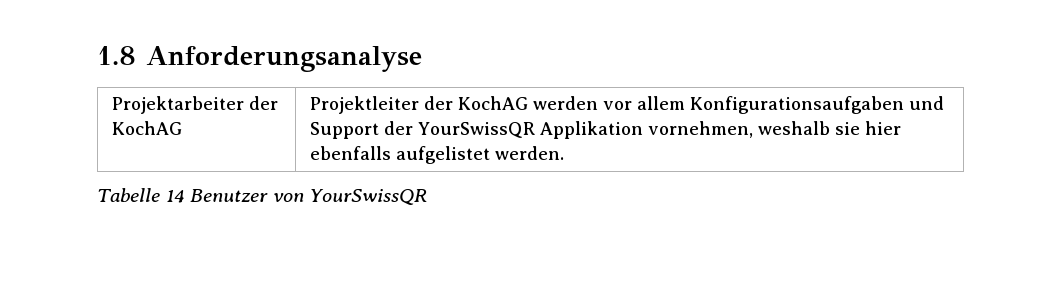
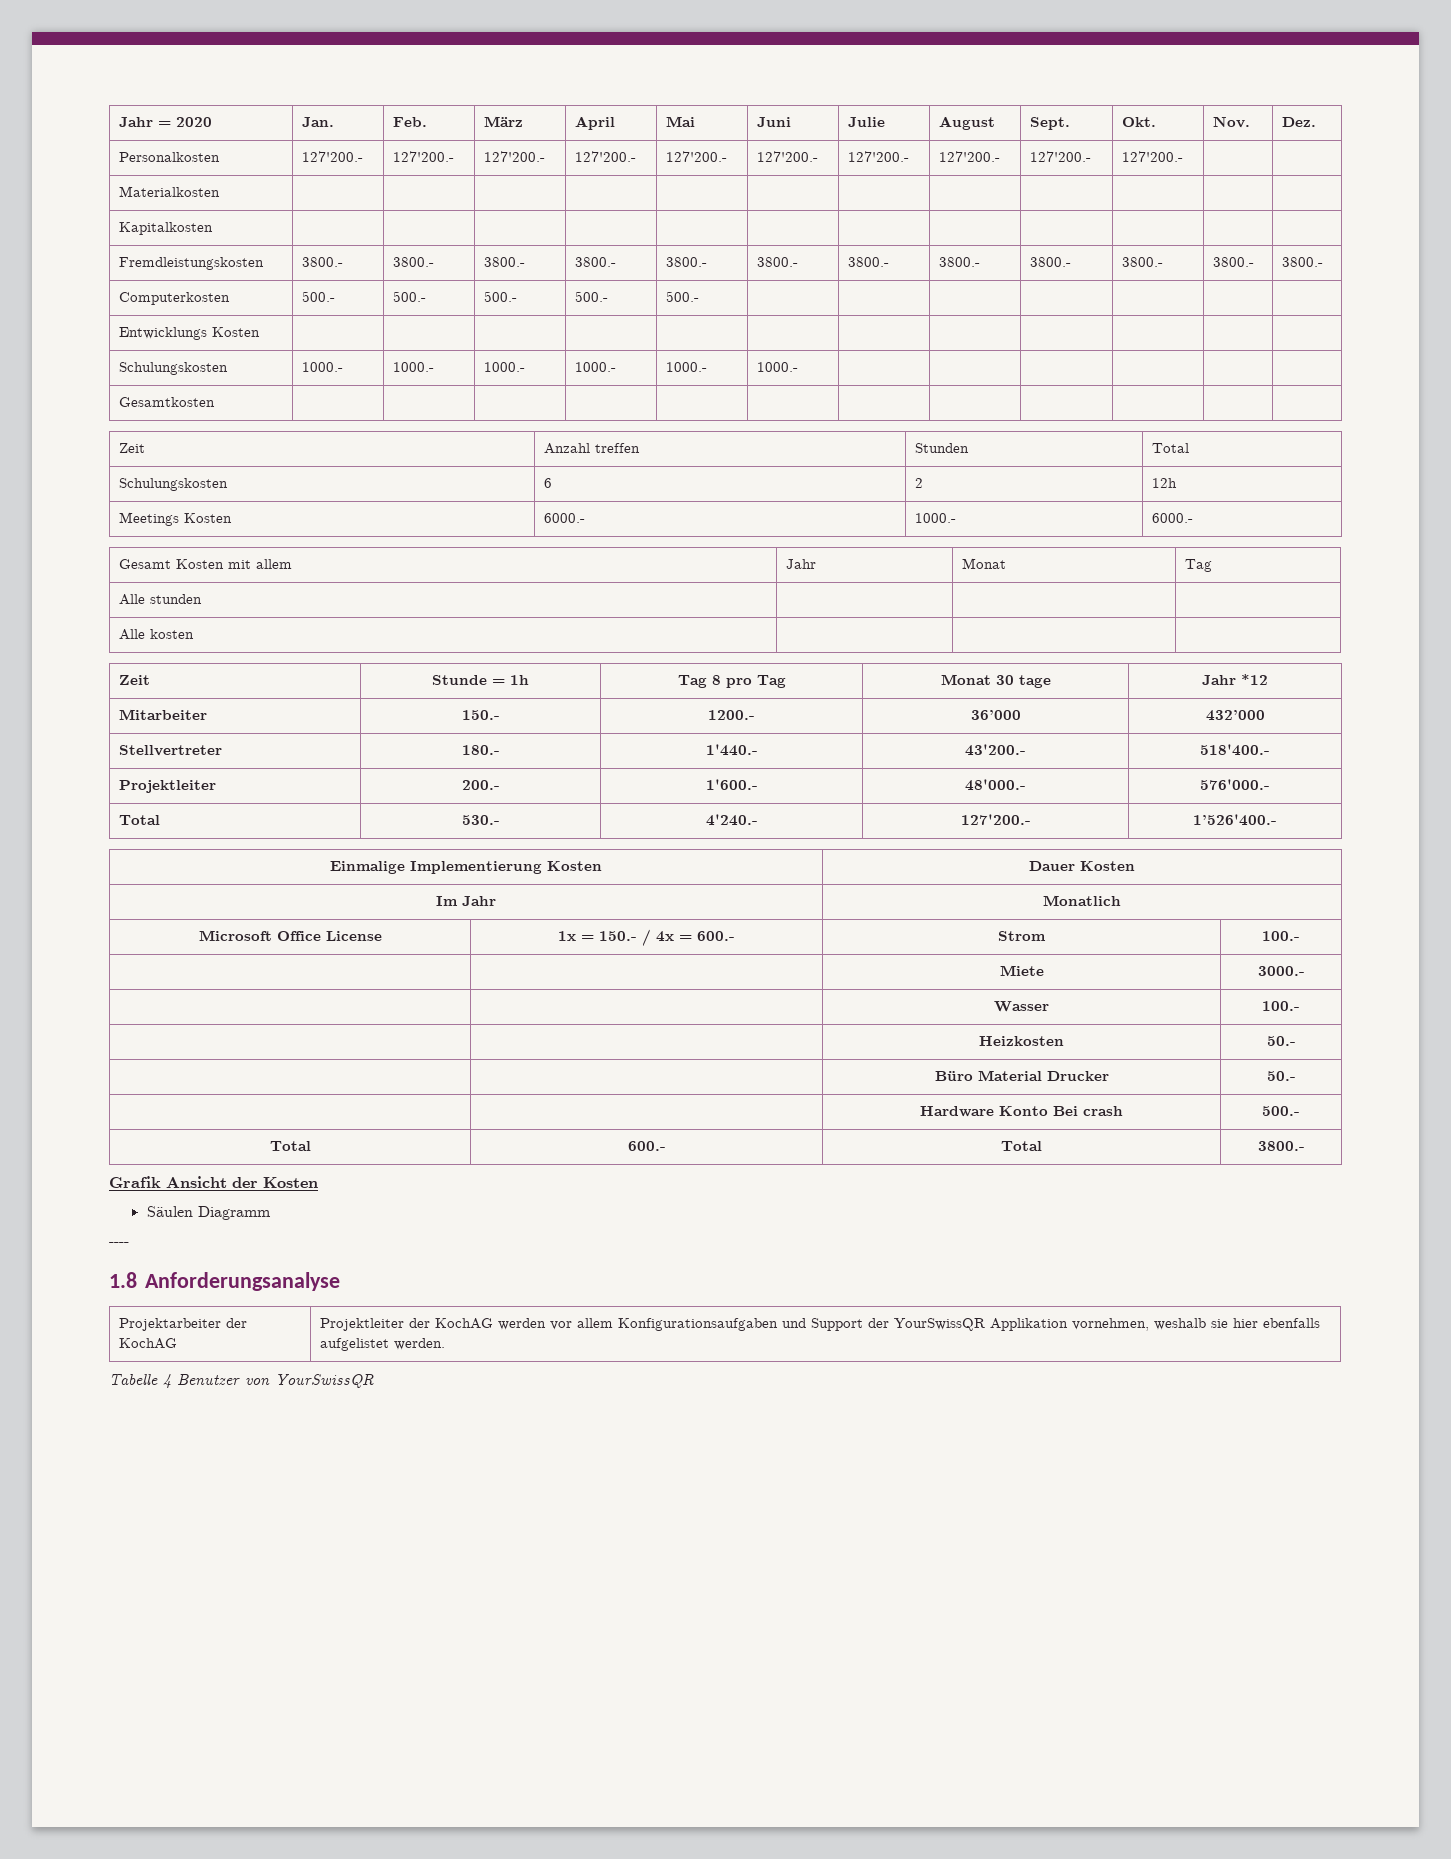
(97, 55) none -> [119,117,213,127] [302,117,335,127] [393,117,428,127] [484,116,524,127] [575,116,616,130] [666,116,696,127] [757,117,792,127] [848,117,886,127] [939,116,996,130] [1030,117,1071,130] [1122,117,1157,127] [1213,116,1251,128] [1282,117,1317,127] [119,152,221,162] [302,151,364,162] [393,151,455,162] [484,151,546,162] [575,151,637,162] [666,151,728,162] [757,151,819,162] [848,151,910,162] [939,151,1001,162] [1030,151,1092,162] [1122,151,1184,162] [119,186,221,197] [119,222,214,235] [119,257,265,270] [302,257,344,267] [393,257,435,267] [484,257,526,267] [575,257,617,267] [666,257,708,267] [757,257,799,267] [848,257,890,267] [939,257,981,267] [1030,257,1072,267] [1122,257,1164,267] [1213,257,1255,267] [1282,257,1324,267] [119,292,231,305] [302,291,336,302] [393,291,427,302] [484,291,518,302] [575,291,609,302] [666,291,700,302] [119,327,261,340] [119,362,229,375] [302,362,344,372] [393,362,435,372] [484,362,526,372] [575,362,617,372] [666,362,708,372] [757,362,799,372] [119,397,216,407] [119,443,146,453] [544,443,641,454] [915,443,970,453] [1152,443,1190,453] [119,478,229,491] [544,478,553,488] [915,478,924,488] [1152,478,1178,488] [119,512,233,526] [544,513,586,523] [915,513,957,523] [1152,513,1194,523] [119,559,293,569] [786,559,817,569] [962,558,1007,569] [1185,559,1213,572] [119,594,203,605] [119,629,195,640] [119,675,151,685] [432,675,529,685] [677,675,786,688] [940,674,1051,688] [1202,674,1268,685] [119,709,208,720] [461,710,500,720] [708,710,755,720] [970,710,1021,720] [1205,710,1265,721] [119,745,223,756] [461,745,500,755] [705,744,758,756] [965,744,1026,756] [1200,744,1270,756] [119,780,217,793] [461,780,500,790] [705,779,758,790] [965,779,1026,791] [1200,779,1270,790] [119,815,161,825] [461,815,500,825] [705,814,758,826] [960,814,1031,825] [1193,814,1277,826] [330,861,602,874] [1029,861,1135,871] [436,896,496,906] [1043,895,1121,906] [198,930,382,941] [558,929,735,946] [998,931,1046,941] [1262,931,1300,941] [999,965,1044,976] [1257,966,1305,976] [994,1001,1049,1012] [1262,1001,1300,1011] [979,1036,1064,1046] [1266,1036,1296,1046] [934,1070,1109,1081] [1266,1071,1296,1081] [920,1106,1123,1117] [1262,1106,1300,1116] [269,1141,311,1151] [627,1141,666,1151] [1001,1141,1042,1151] [1257,1141,1305,1151] [109,1176,318,1188] [146,1206,271,1220] [109,1242,129,1246] Jahr = 2020 | Jan. | Feb. | März | April | Mai | Juni | Julie | August | Sept. | Okt. | Nov. | Dez. // Personalkosten | 127'200.- | 127'200.- | 127'200.- | 127'200.- | 127'200.- | 127'200.- | 127'200.- | 127'200.- | 127'200.- | 127'200.- | | // Materialkosten | | | | | | | | | | | | // Kapitalkosten | | | | | | | | | | | | // Fremdleistungskosten | 3800.- | 3800.- | 3800.- | 3800.- | 3800.- | 3800.- | 3800.- | 3800.- | 3800.- | 3800.- | 3800.- | 3800.- // Computerkosten | 500.- | 500.- | 500.- | 500.- | 500.- | | | | | | | // Entwicklungs Kosten | | | | | | | | | | | | // Schulungskosten | 1000.- | 1000.- | 1000.- | 1000.- | 1000.- | 1000.- | | | | | | // Gesamtkosten | | | | | | | | | | | | // Zeit | Anzahl treffen | Stunden | Total // Schulungskosten | 6 | 2 | 12h // Meetings Kosten | 6000.- | 1000.- | 6000.- // Gesamt Kosten mit allem | Jahr | Monat | Tag // Alle stunden | | | // Alle kosten | | | // Zeit | Stunde = 1h | Tag 8 pro Tag | Monat 30 tage | Jahr *12 // Mitarbeiter | 150.- | 1200.- | 36’000 | 432’000 // Stellvertreter | 180.- | 1'440.- | 43'200.- | 518'400.- // Projektleiter | 200.- | 1'600.- | 48'000.- | 576'000.- // Total | 530.- | 4'240.- | 127'200.- | 1’526'400.- // Einmalige Implementierung Kosten | Dauer Kosten // Im Jahr | Monatlich // Microsoft Office License | 1x = 150.- / 4x = 600.- | Strom | 100.- // | | Miete | 3000.- // | | Wasser | 100.- // | | Heizkosten | 50.- // | | Büro Material Drucker | 50.- // | | Hardware Konto Bei crash | 500.- // Total | 600.- | Total | 3800.- // Grafik Ansicht der Kosten // Säulen Diagramm // ---- //
[165,190,185,203] 14 -> [163,1374,171,1388] 4

